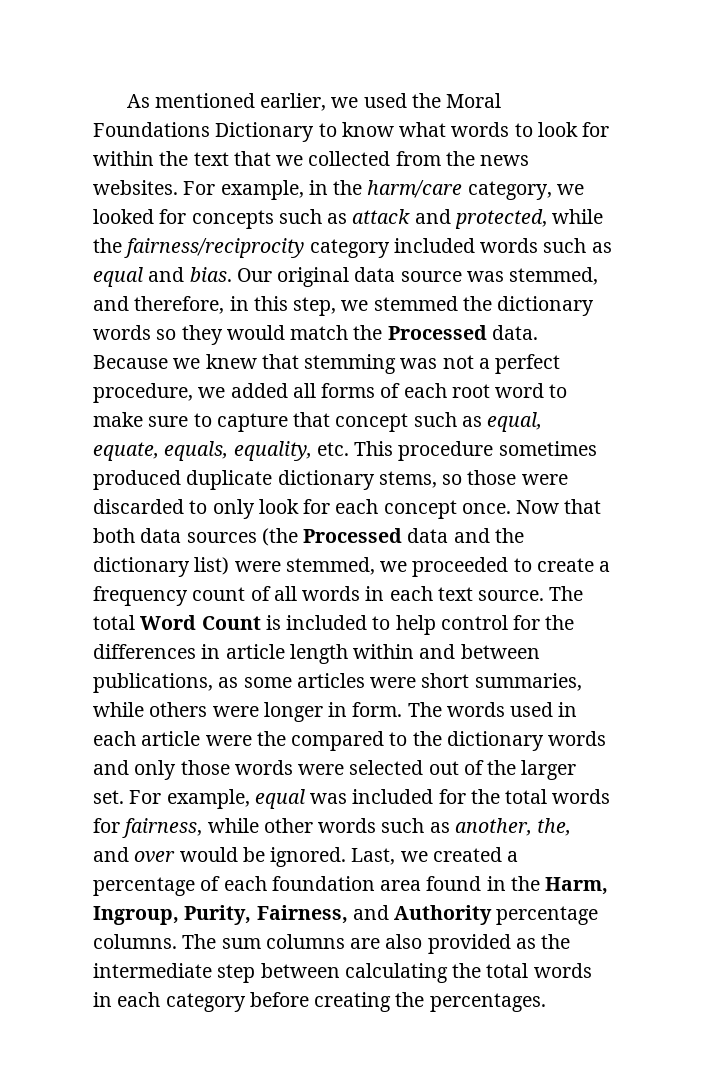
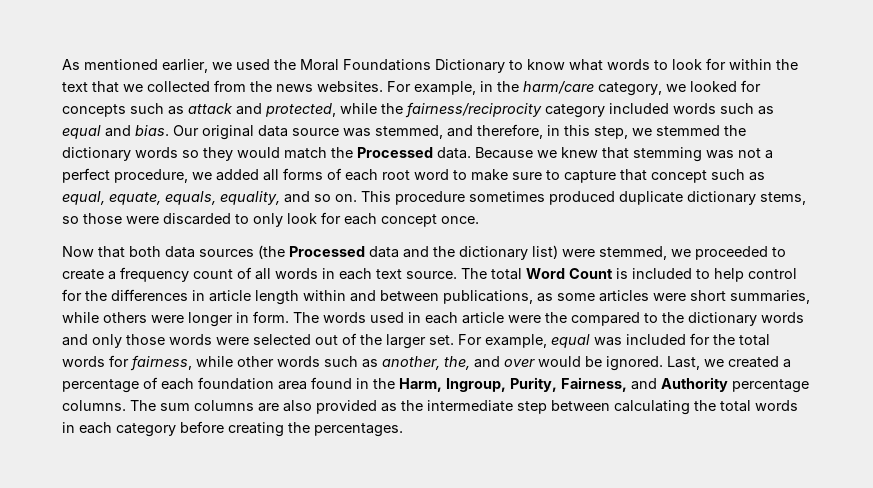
[316,442,349,456] etc. -> [284,191,357,203] and so on.
(511, 508) none -> (479, 220) //

